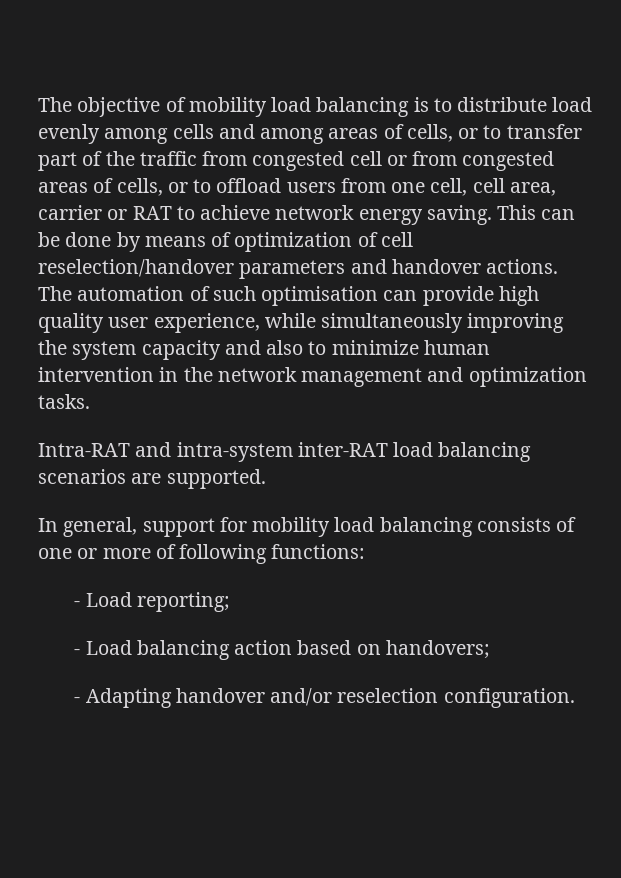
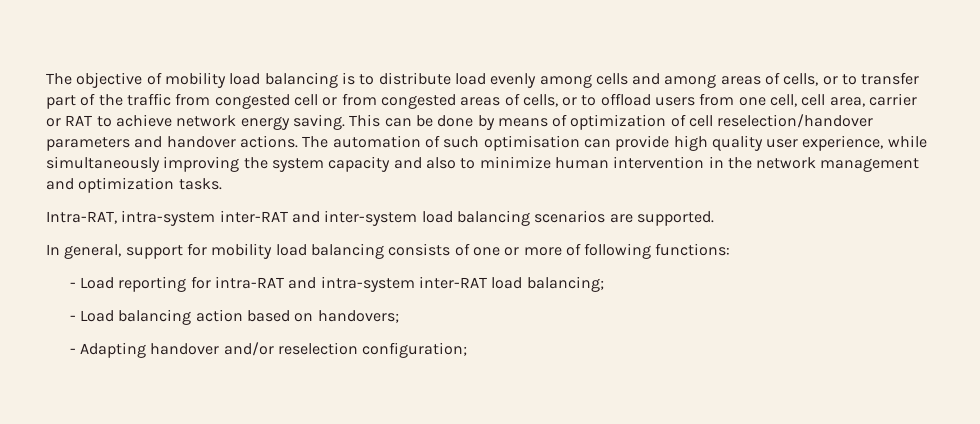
[38,442,388,462] Intra-RAT and intra-system inter-RAT -> [46,210,418,226] Intra-RAT, intra-system inter-RAT and inter-system
[136,592,230,612] reporting; -> [118,276,604,292] reporting for intra-RAT and intra-system inter-RAT load balancing;
[443,688,575,708] configuration. -> [362,342,468,358] configuration;

